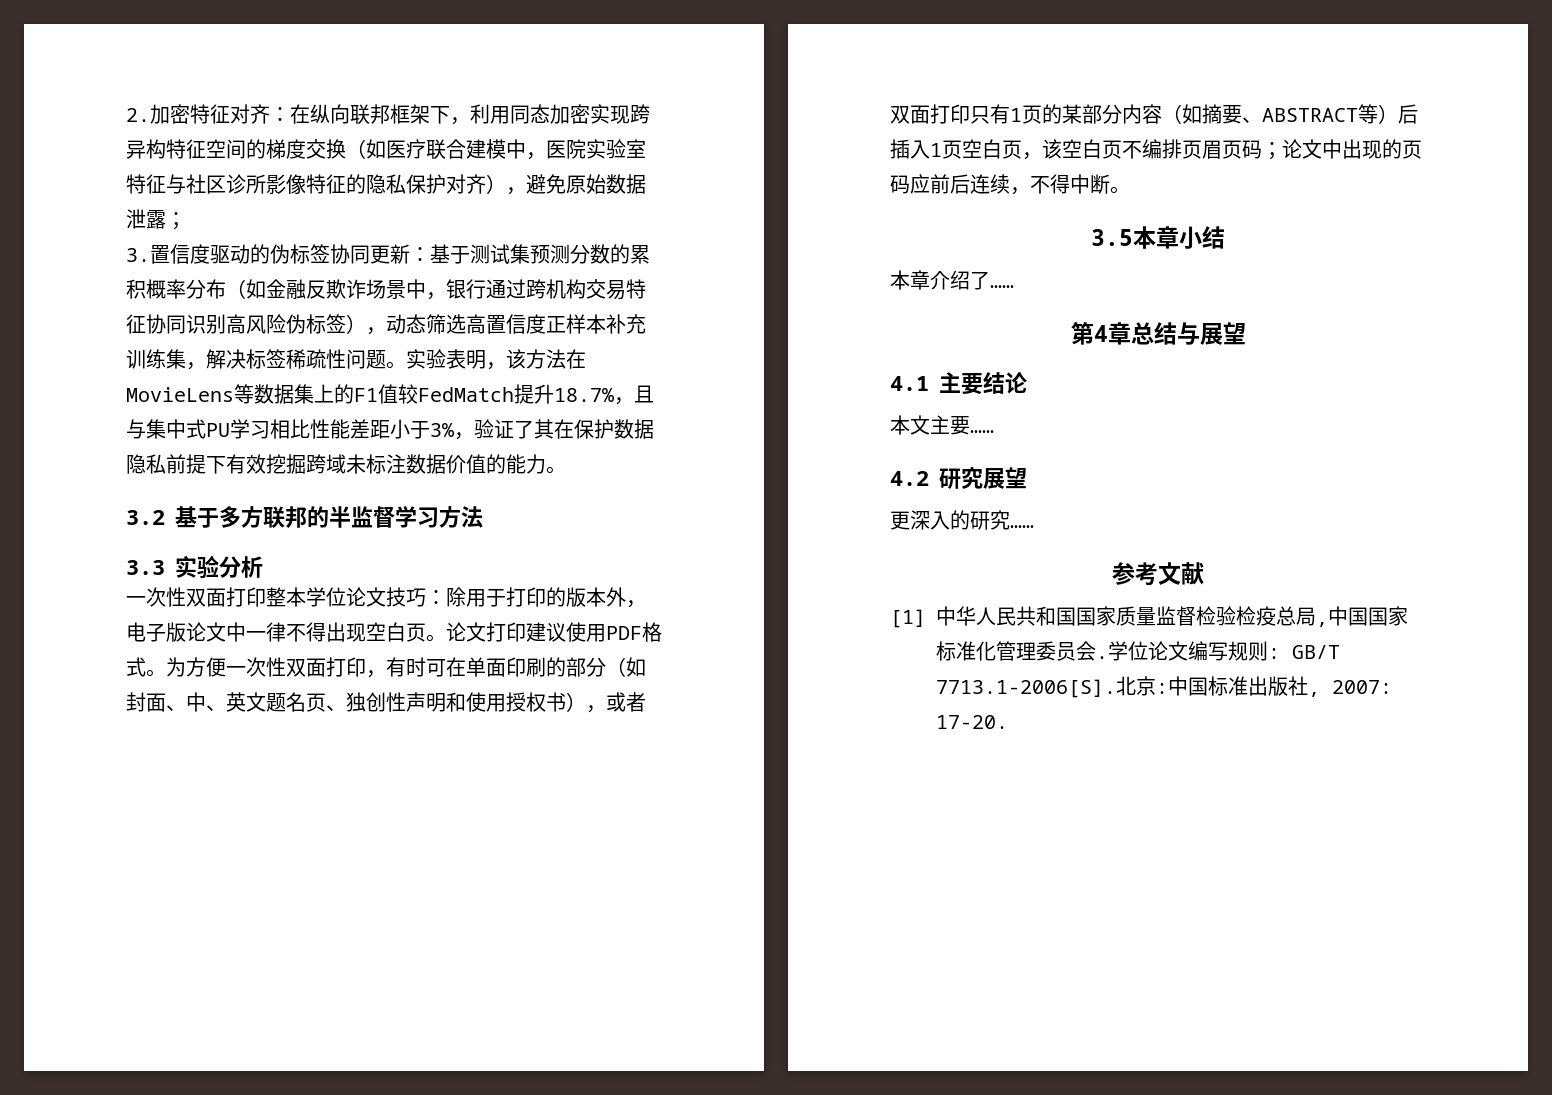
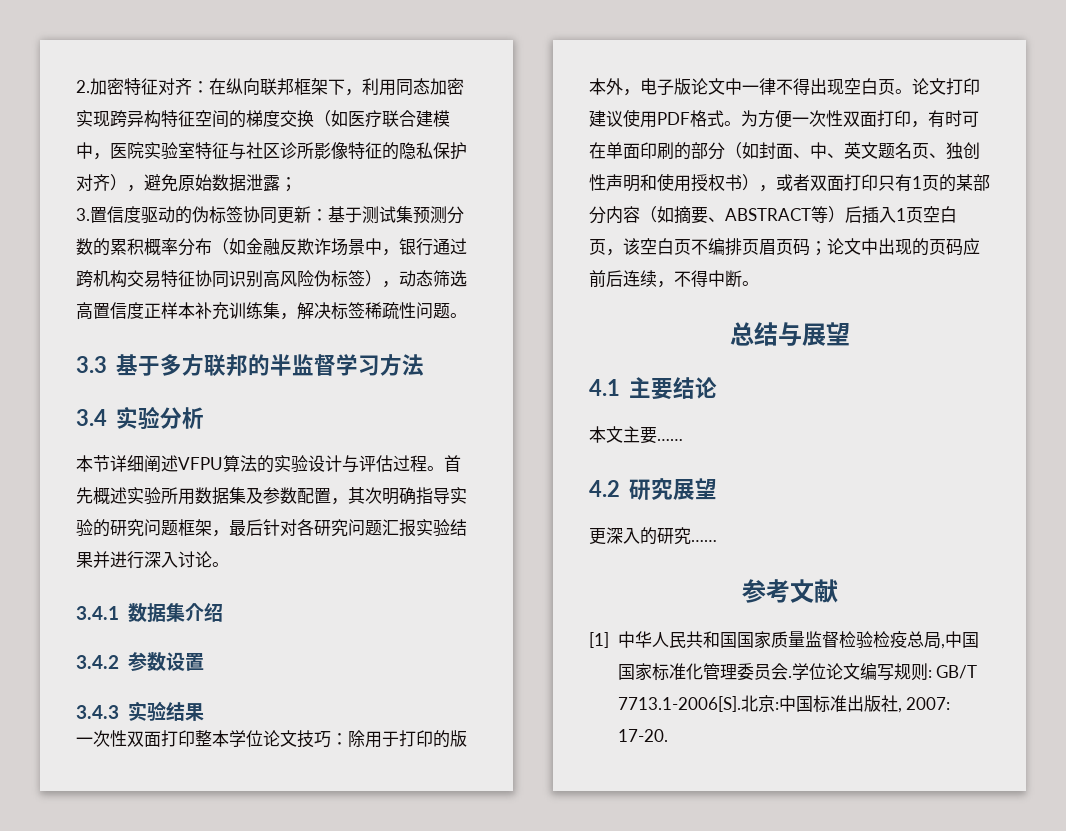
[406,349,586,370] [126,384,654,405] [126,419,654,440] [126,454,566,474] [126,510,165,525] 实验表明，该方法在MovieLens等数据集上的F1值较FedMatch提升18.7%，且与集中式PU学习相比性能差距小于3%，验证了其在保护数据隐私前提下有效挖掘跨域未标注数据价值的能力。 // 3.2 -> [76,356,107,373] // 3.3
[126,560,165,575] 3.3 -> [76,409,107,426] 3.4
(263, 567) none -> [76,455,461,473] [76,487,467,505] [76,519,467,537] [76,551,229,569] [76,603,223,622] [76,652,204,671] [76,701,204,721] // 本节详细阐述VFPU算法的实验设计与评估过程。首先概述实验所用数据集及参数配置，其次明确指导实验的研究问题框架，最后针对各研究问题汇报实验结果并进行深入讨论。 // 3.4.1数据集介绍 // 3.4.2参数设置 // 3.4.3实验结果
[1091,226,1225,249] [890,270,1014,290] [1070,322,1131,345] 3.5本章小结 // 本章介绍了…… // 第4章 -> (759, 283) none

